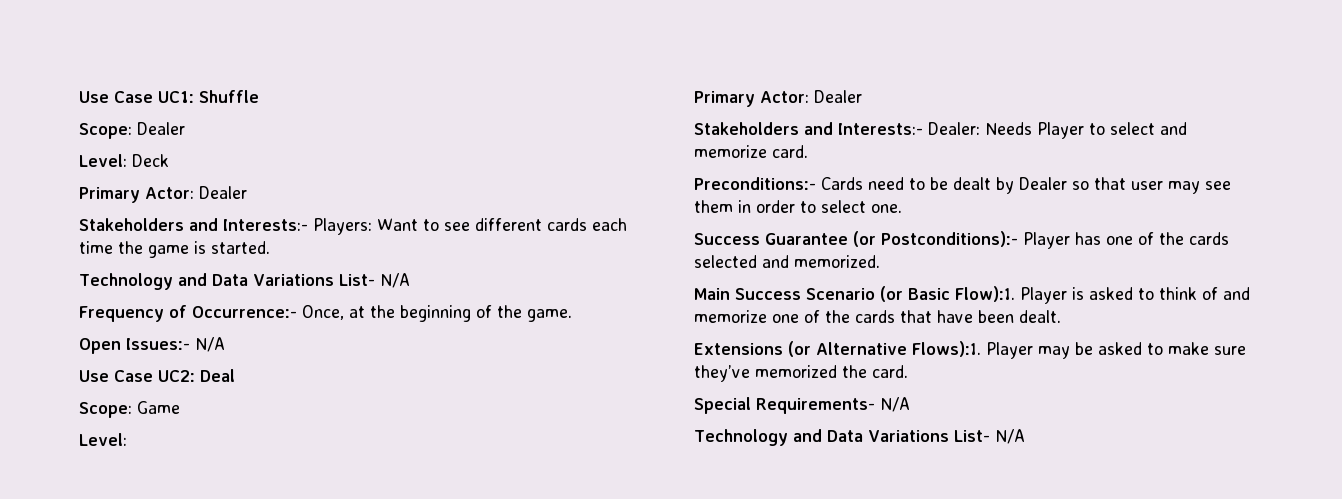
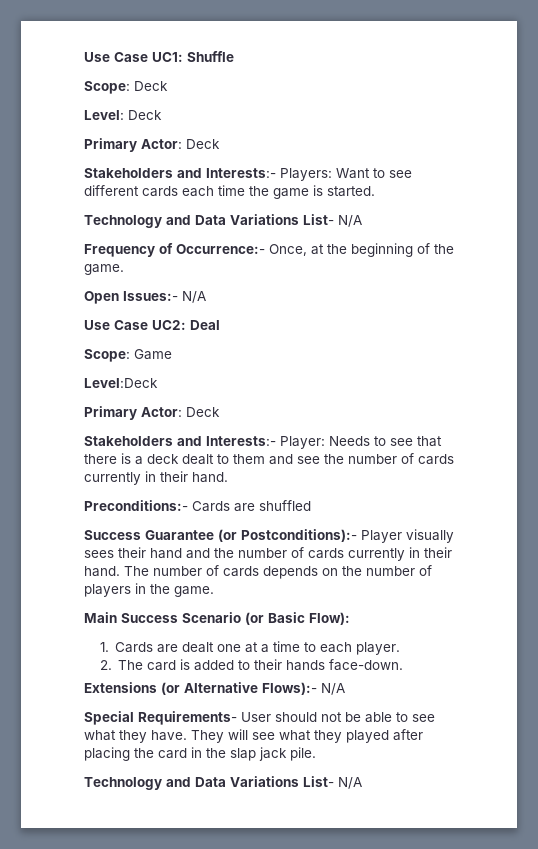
[137,122,185,135] Dealer -> [134,81,168,91] Deck
[199,186,247,199] Dealer -> [186,139,220,149] Deck
[79,433,127,446] [694,90,862,107] [694,122,1187,139] [694,145,808,158] [694,177,1231,194] [694,200,902,213] Level: // Primary Actor: Dealer // Stakeholders and Interests:- Dealer: Needs Player to select and memorize card. // Preconditions:- Cards need to be dealt by Dealer so that user may see them in order to select one. -> [84,378,158,388] [84,406,220,420] [84,436,442,449] [84,453,454,465] [84,471,228,485] [84,500,311,512] Level:Deck // Primary Actor: Deck // Stakeholders and Interests:- Player: Needs to see that there is a deck dealt to them and see the number of cards currently in their hand. // Preconditions:- Cards are shuffled
[1075,232,1229,245] [694,255,880,268] has one of the cards selected and memorized. -> [406,529,454,543] [84,547,452,561] [84,565,432,579] [84,583,214,597] visually sees their hand and the number of cards currently in their hand. The number of cards depends on the number of players in the game.
[955,286,1250,304] [694,310,1061,323] [694,341,1246,359] [694,365,908,382] [694,397,910,414] Flow):1. Player is asked to think of and memorize one of the cards that have been dealt. // Extensions (or Alternative Flows):1. Player may be asked to make sure they’ve memorized the card. // Special Requirements- N/A -> [309,612,350,625] [99,641,401,655] [99,659,404,671] [84,682,345,695] [84,711,435,725] [84,729,423,743] [84,747,316,761] Flow): // 1. Cards are dealt one at a time to each player. // 2. The card is added to their hands face-down. // Extensions (or Alternative Flows):- N/A // Special Requirements- User should not be able to see what they have. They will see what they played after placing the card in the slap jack pile.

